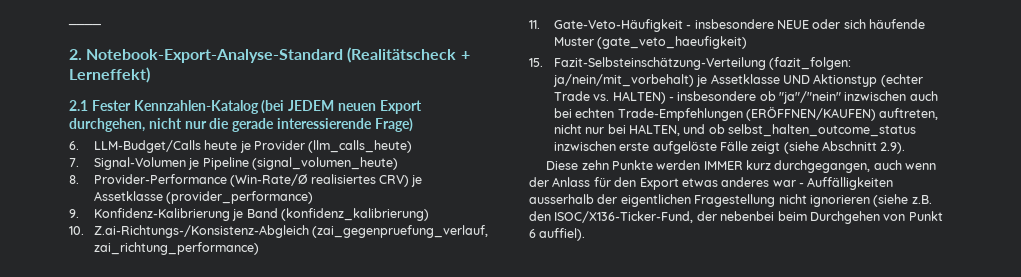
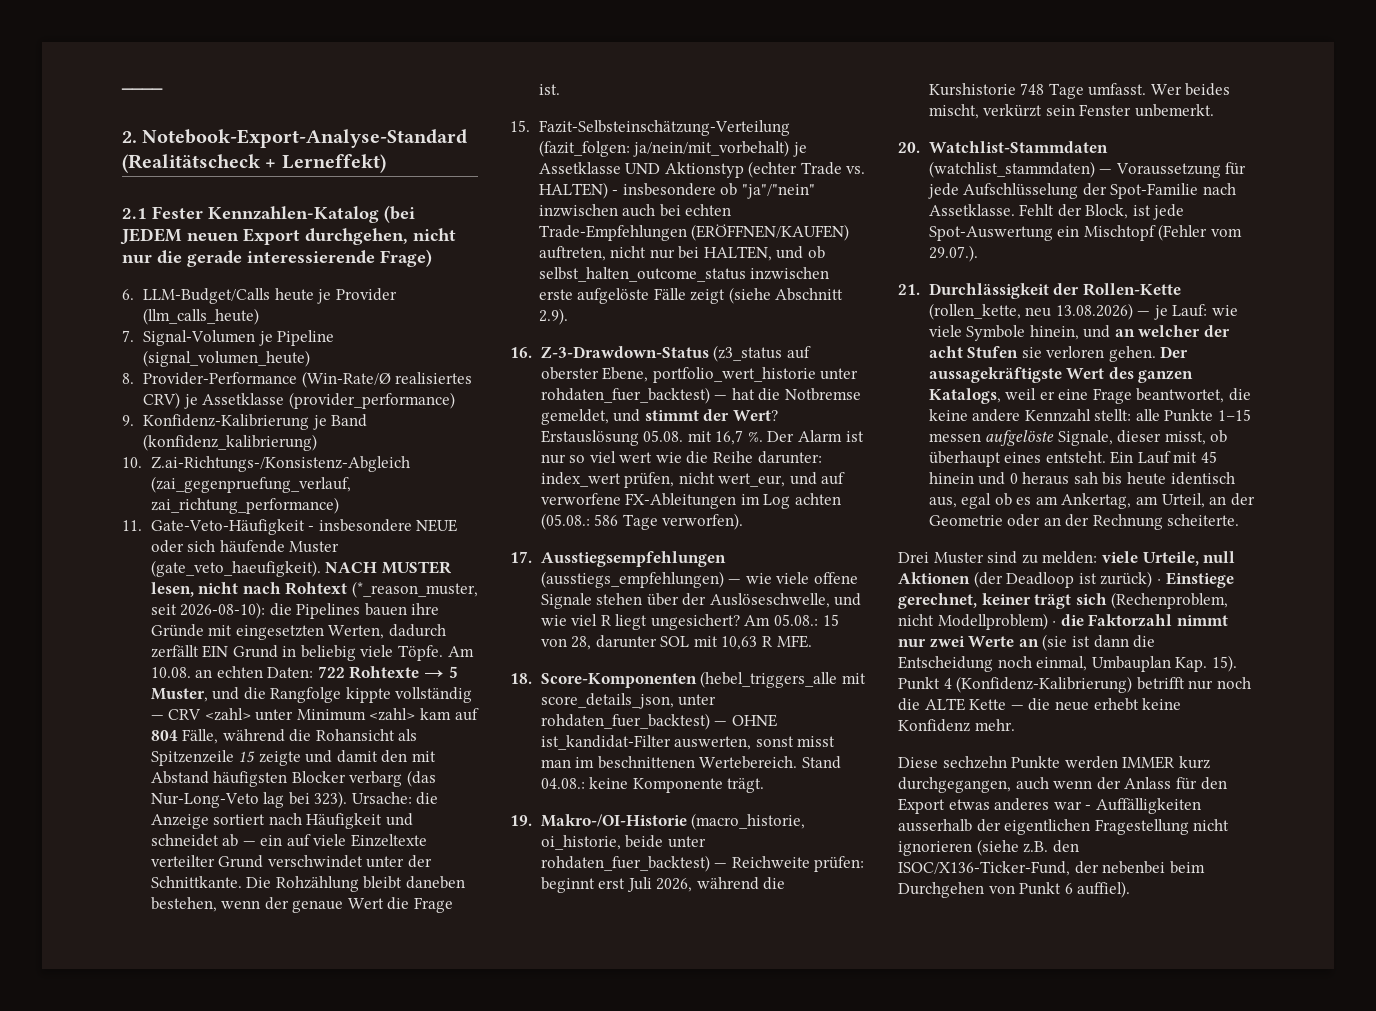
[597,36,748,49] (gate_veto_haeufigkeit) -> [150,560,452,577] [150,581,478,598] [150,602,440,619] [150,624,446,640] [150,645,474,661] [150,666,458,679] [150,687,473,703] [150,708,479,721] [150,729,418,744] [150,750,437,766] [150,770,436,787] [150,791,439,808] [150,813,413,829] [150,834,428,847] [150,855,432,868] [150,876,465,892] [150,897,454,913] [538,84,560,95] (gate_veto_haeufigkeit). NACH MUSTER lesen, nicht nach Rohtext (*_reason_muster, seit 2026-08-10): die Pipelines bauen ihre Gründe mit eingesetzten Werten, dadurch zerfällt EIN Grund in beliebig viele Töpfe. Am 10.08. an echten Daten: 722 Rohtexte → 5 Muster, und die Rangfolge kippte vollständig — CRV <zahl> unter Minimum <zahl> kam auf 804 Fälle, während die Rohansicht als Spitzenzeile 15 zeigte und damit den mit Abstand häufigsten Blocker verbarg (das Nur-Long-Veto lag bei 323). Ursache: die Anzeige sortiert nach Häufigkeit und schneidet ab — ein auf viele Einzeltexte verteilter Grund verschwindet unter der Schnittkante. Die Rohzählung bleibt daneben bestehen, wenn der genaue Wert die Frage ist.
(906, 148) none -> [510,345,811,362] [540,367,859,383] [540,387,861,404] [540,409,778,425] [540,430,864,446] [540,451,822,464] [540,472,846,488] [540,493,841,509] [540,513,744,530] [510,551,726,567] [540,571,858,588] [540,593,862,609] [540,614,839,630] [540,635,812,650] [510,671,866,688] [540,693,717,709] [540,713,777,730] [540,735,836,750] [540,756,841,769] [540,777,765,793] [510,813,806,830] [540,835,706,850] [540,855,865,872] [540,877,786,893] [928,83,1231,99] [928,104,1214,119] [898,141,1108,153] [928,161,1247,178] [927,183,1236,199] [928,204,1185,220] [928,224,1242,241] [928,245,978,262] [898,283,1181,299] [928,303,1239,320] [928,325,1231,341] [928,346,1189,362] [928,367,1194,383] [928,388,1252,404] [928,409,1252,422] [928,430,1228,446] [928,451,1218,467] [928,472,1235,485] [928,493,1255,509] [928,514,1240,530] [898,551,1236,566] [898,571,1234,588] [898,592,1229,609] [898,613,1228,630] [898,634,1156,651] [898,655,1237,672] [898,676,1251,693] [898,698,1182,711] [898,719,1015,732] // 16. Z-3-Drawdown-Status (z3_status auf oberster Ebene, portfolio_wert_historie unter rohdaten_fuer_backtest) — hat die Notbremse gemeldet, und stimmt der Wert? Erstauslösung 05.08. mit 16,7 %. Der Alarm ist nur so viel wert wie die Reihe darunter: index_wert prüfen, nicht wert_eur, und auf verworfene FX-Ableitungen im Log achten (05.08.: 586 Tage verworfen). // 17. Ausstiegsempfehlungen (ausstiegs_empfehlungen) — wie viele offene Signale stehen über der Auslöseschwelle, und wie viel R liegt ungesichert? Am 05.08.: 15 von 28, darunter SOL mit 10,63 R MFE. // 18. Score-Komponenten (hebel_triggers_alle mit score_details_json, unter rohdaten_fuer_backtest) — OHNE ist_kandidat-Filter auswerten, sonst misst man im beschnittenen Wertebereich. Stand 04.08.: keine Komponente trägt. // 19. Makro-/OI-Historie (macro_historie, oi_historie, beide unter rohdaten_fuer_backtest) — Reichweite prüfen: beginnt erst Juli 2026, während die Kurshistorie 748 Tage umfasst. Wer beides mischt, verkürzt sein Fenster unbemerkt. // 20. Watchlist-Stammdaten (watchlist_stammdaten) — Voraussetzung für jede Aufschlüsselung der Spot-Familie nach Assetklasse. Fehlt der Block, ist jede Spot-Auswertung ein Mischtopf (Fehler vom 29.07.). // 21. Durchlässigkeit der Rollen-Kette (rollen_kette, neu 13.08.2026) — je Lauf: wie viele Symbole hinein, und an welcher der acht Stufen sie verloren gehen. Der aussagekräftigste Wert des ganzen Katalogs, weil er eine Frage beantwortet, die keine andere Kennzahl stellt: alle Punkte 1–15 messen aufgelöste Signale, dieser misst, ob überhaupt eines entsteht. Ein Lauf mit 45 hinein und 0 heraus sah bis heute identisch aus, egal ob es am Ankertag, am Urteil, an der Geometrie oder an der Rechnung scheiterte. // Drei Muster sind zu melden: viele Urteile, null Aktionen (der Deadloop ist zurück) · Einstiege gerechnet, keiner trägt sich (Rechenproblem, nicht Modellproblem) · die Faktorzahl nimmt nur zwei Werte an (sie ist dann die Entscheidung noch einmal, Umbauplan Kap. 15). Punkt 4 (Konfidenz-Kalibrierung) betrifft nur noch die ALTE Kette — die neue erhebt keine Konfidenz mehr.
[581,160,609,170] zehn -> [942,756,1007,769] sechzehn

